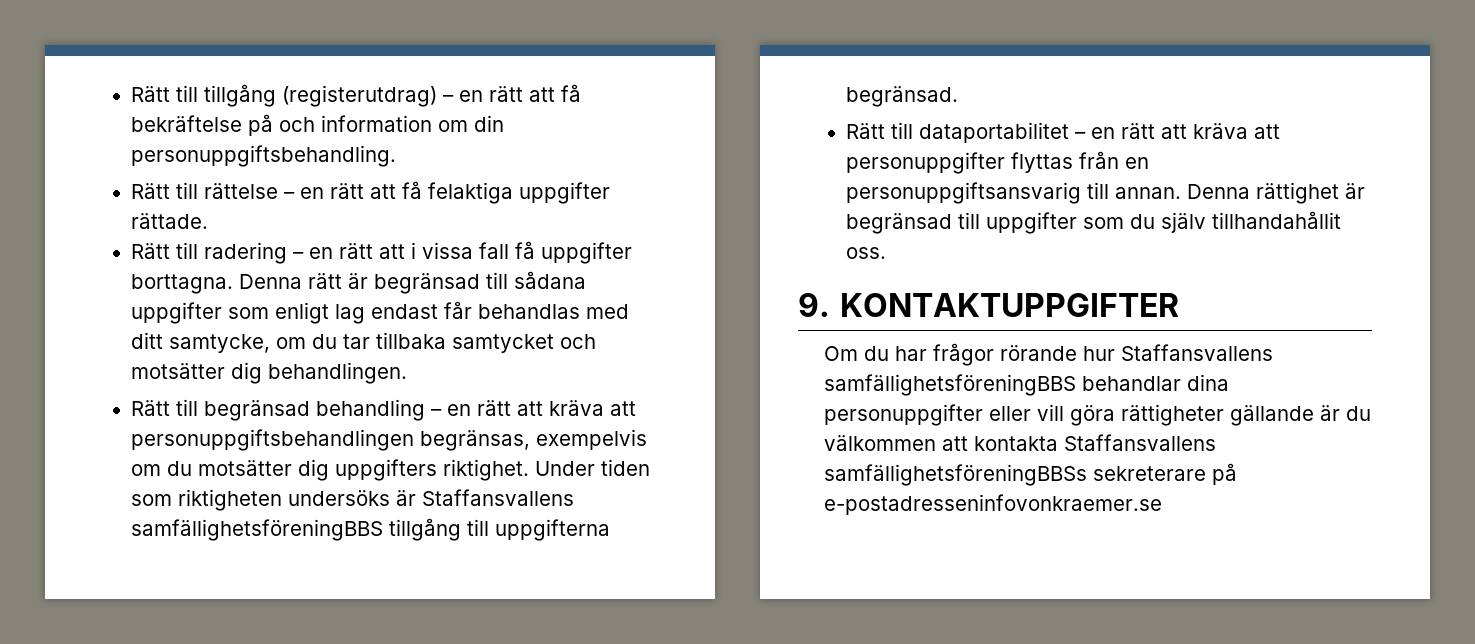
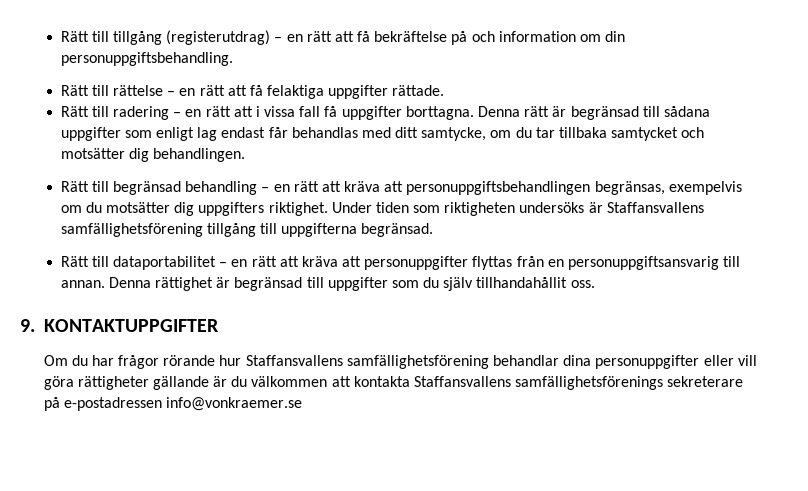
[131,519,384,541] samfällighetsföreningBBS -> [60,223,203,237] samfällighetsförening
[823,374,1076,396] samfällighetsföreningBBS -> [346,355,489,369] samfällighetsförening
[823,464,1087,486] samfällighetsföreningBBSs -> [515,376,664,390] samfällighetsförenings
[823,494,1162,515] e-postadresseninfovonkraemer.se -> [63,397,302,411] e-postadressen info@vonkraemer.se

